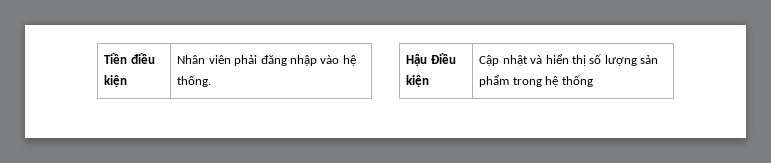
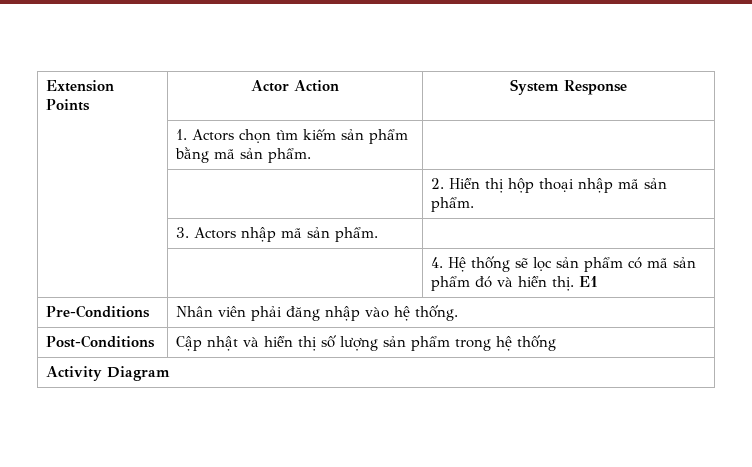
[104,53,155,64] [104,75,128,87] Tiền điều kiện -> [45,80,114,92] [45,99,90,111] [251,80,339,92] [510,79,627,95] [175,129,408,144] [174,147,311,163] [430,178,667,193] [430,197,474,212] [175,227,378,242] [430,256,696,272] [430,276,598,291] [45,305,150,318] Extension Points | Actor Action | System Response // | 1. Actors chọn tìm kiếm sản phẩm bằng mã sản phẩm. | // | | 2. Hiển thị hộp thoại nhập mã sản phẩm. // | 3. Actors nhập mã sản phẩm. | // | | 4. Hệ thống sẽ lọc sản phẩm có mã sản phẩm đó và hiển thị. E1 // Pre-Conditions
[406,53,456,66] [406,75,430,87] Hậu Điều kiện -> [45,335,155,348] Post-Conditions
(593, 81) none -> [45,366,170,381] // Activity Diagram

